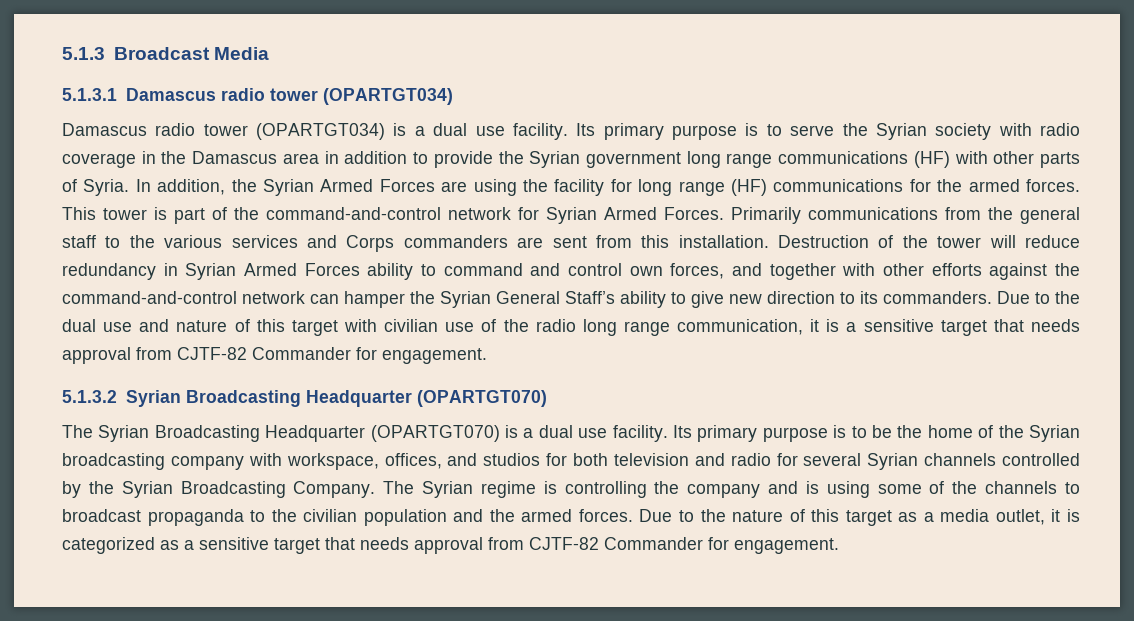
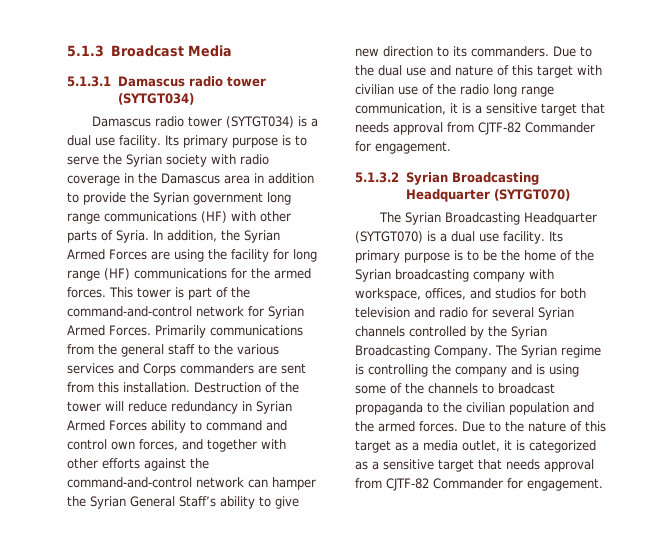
[322,88,453,105] [62,123,386,140] (OPARTGT034) // Damascus radio tower (OPARTGT034) -> [117,93,194,105] [91,116,294,128] (SYTGT034) // Damascus radio tower (SYTGT034)
[416,390,547,407] (OPARTGT070) -> [493,189,570,201] (SYTGT070)
[370,425,500,442] (OPARTGT070) -> [355,231,423,243] (SYTGT070)

